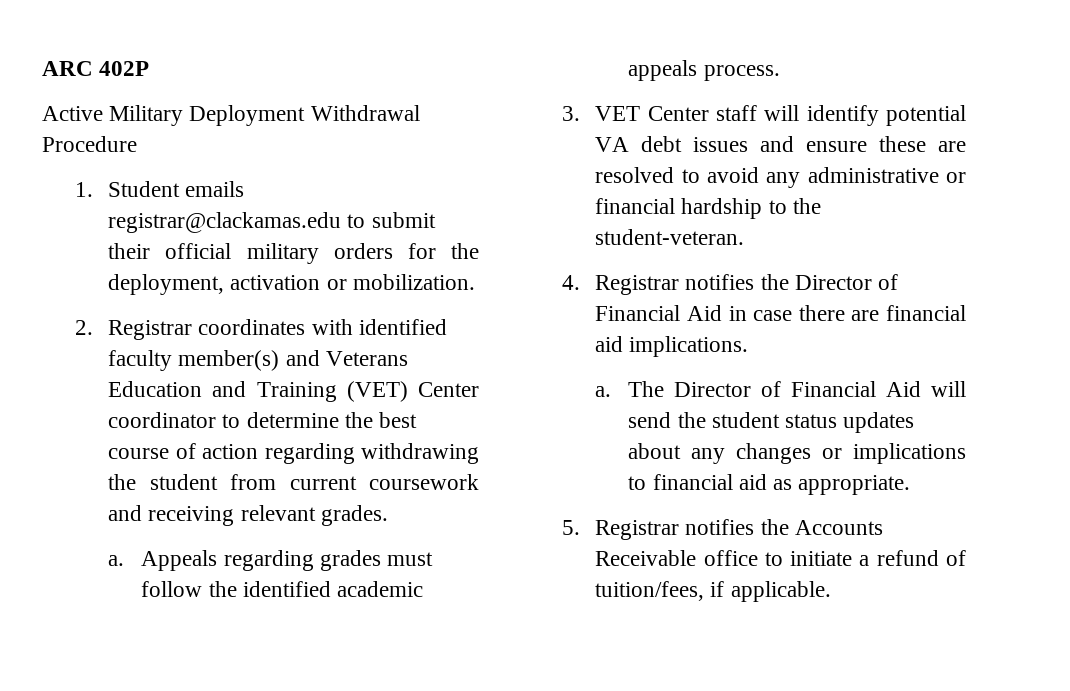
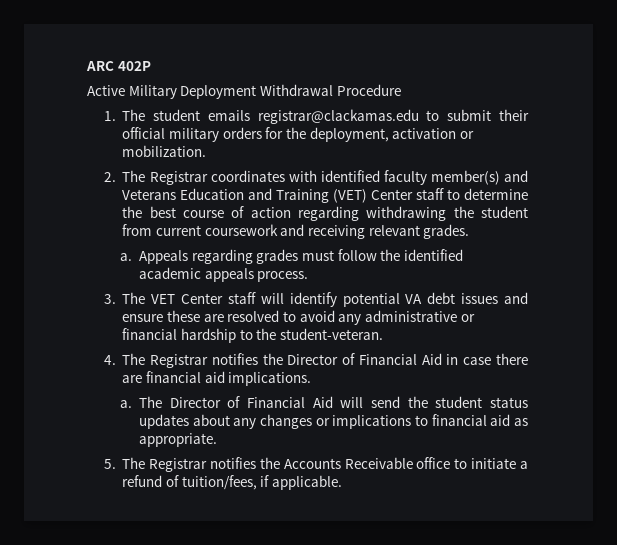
[108,181,181,197] Student -> [122,109,201,121] The student
(94, 327) none -> [122,170,146,182] The
[108,412,217,428] coordinator -> [416,188,445,200] staff
(581, 113) none -> [122,292,146,304] The
(581, 282) none -> [122,353,146,365] The
(581, 527) none -> [122,457,146,469] The

